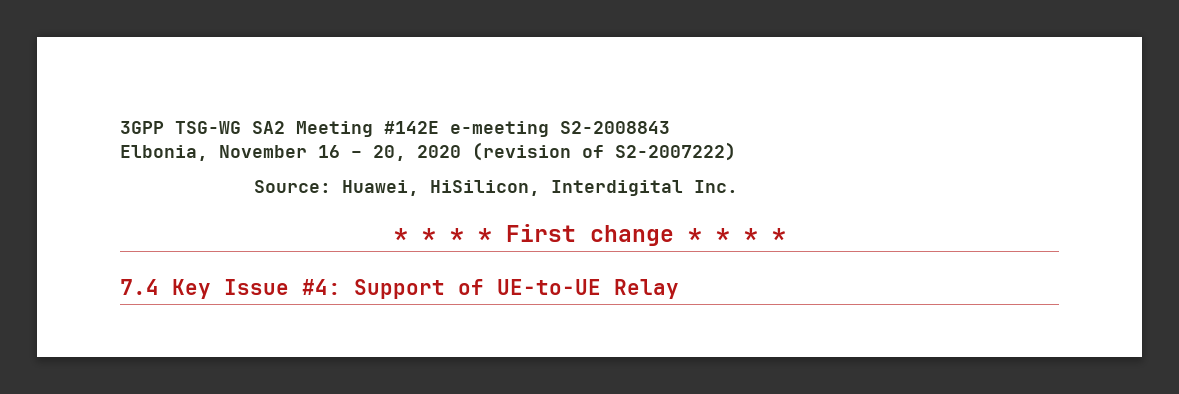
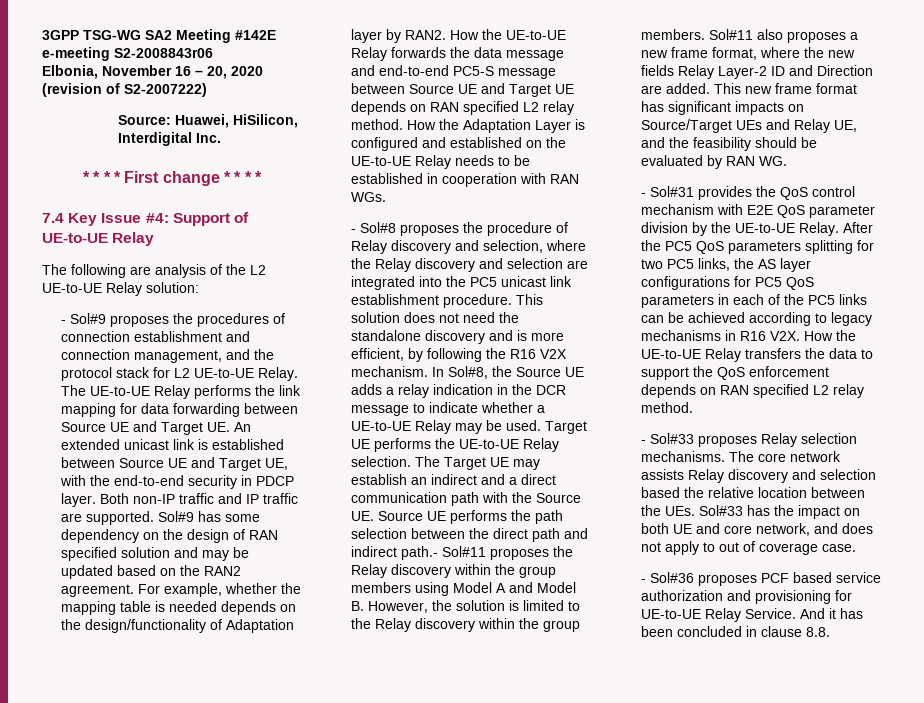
[560,121,670,134] S2-2008843 -> [114,48,213,58] S2-2008843r06
(679, 289) none -> [42,264,266,278] [42,282,199,296] [61,313,286,327] [61,331,251,342] [61,349,275,363] [61,367,299,381] [61,385,302,399] [61,403,299,417] [61,421,252,435] [61,439,285,450] [61,457,289,471] [60,475,295,489] [61,493,299,507] [61,511,261,525] [61,529,279,543] [61,547,250,561] [61,565,242,579] [61,583,302,597] [61,601,297,615] [61,619,295,633] [351,29,567,43] [351,47,565,61] [351,65,557,79] [351,83,575,97] [351,101,575,115] [351,119,586,133] [351,137,567,151] [351,155,531,169] [351,173,580,187] [351,192,387,202] [351,222,569,236] [351,240,587,254] [351,258,589,272] [351,276,573,290] [351,294,544,308] [351,312,520,323] [351,330,565,344] [351,348,568,362] [351,366,585,379] [351,384,567,398] [351,402,546,416] [351,420,588,434] [351,438,560,452] [351,456,541,470] [351,474,557,485] [351,492,582,506] [351,510,564,524] [351,528,589,542] [351,546,574,560] [351,564,557,578] [351,582,577,596] [351,600,581,613] [351,618,581,632] [641,29,859,43] [641,47,856,60] [641,65,874,79] [641,83,858,94] [641,101,805,115] [641,119,858,133] [641,137,818,151] [641,155,788,169] [641,186,856,200] [641,204,876,218] [641,222,874,236] [641,240,875,254] [641,258,812,272] [641,276,815,290] [641,294,868,308] [641,312,873,326] [641,330,857,341] [641,348,874,362] [641,366,830,380] [641,384,865,398] [641,402,694,413] [641,433,858,447] [641,451,842,462] [641,469,877,483] [641,487,866,498] [641,505,861,519] [641,523,874,536] [641,541,857,555] [641,572,882,586] [641,590,853,604] [641,608,864,622] [641,626,831,637] // The following are analysis of the L2 UE-to-UE Relay solution: // - Sol#9 proposes the procedures of connection establishment and connection management, and the protocol stack for L2 UE-to-UE Relay. The UE-to-UE Relay performs the link mapping for data forwarding between Source UE and Target UE. An extended unicast link is established between Source UE and Target UE, with the end-to-end security in PDCP layer. Both non-IP traffic and IP traffic are supported. Sol#9 has some dependency on the design of RAN specified solution and may be updated based on the RAN2 agreement. For example, whether the mapping table is needed depends on the design/functionality of Adaptation layer by RAN2. How the UE-to-UE Relay forwards the data message and end-to-end PC5-S message between Source UE and Target UE depends on RAN specified L2 relay method. How the Adaptation Layer is configured and established on the UE-to-UE Relay needs to be established in cooperation with RAN WGs. // - Sol#8 proposes the procedure of Relay discovery and selection, where the Relay discovery and selection are integrated into the PC5 unicast link establishment procedure. This solution does not need the standalone discovery and is more efficient, by following the R16 V2X mechanism. In Sol#8, the Source UE adds a relay indication in the DCR message to indicate whether a UE-to-UE Relay may be used. Target UE performs the UE-to-UE Relay selection. The Target UE may establish an indirect and a direct communication path with the Source UE. Source UE performs the path selection between the direct path and indirect path.- Sol#11 proposes the Relay discovery within the group members using Model A and Model B. However, the solution is limited to the Relay discovery within the group members. Sol#11 also proposes a new frame format, where the new fields Relay Layer-2 ID and Direction are added. This new frame format has significant impacts on Source/Target UEs and Relay UE, and the feasibility should be evaluated by RAN WG. // - Sol#31 provides the QoS control mechanism with E2E QoS parameter division by the UE-to-UE Relay. After the PC5 QoS parameters splitting for two PC5 links, the AS layer configurations for PC5 QoS parameters in each of the PC5 links can be achieved according to legacy mechanisms in R16 V2X. How the UE-to-UE Relay transfers the data to support the QoS enforcement depends on RAN specified L2 relay method. // - Sol#33 proposes Relay selection mechanisms. The core network assists Relay discovery and selection based the relative location between the UEs. Sol#33 has the impact on both UE and core network, and does not apply to out of coverage case. // - Sol#36 proposes PCF based service authorization and provisioning for UE-to-UE Relay Service. And it has been concluded in clause 8.8.

